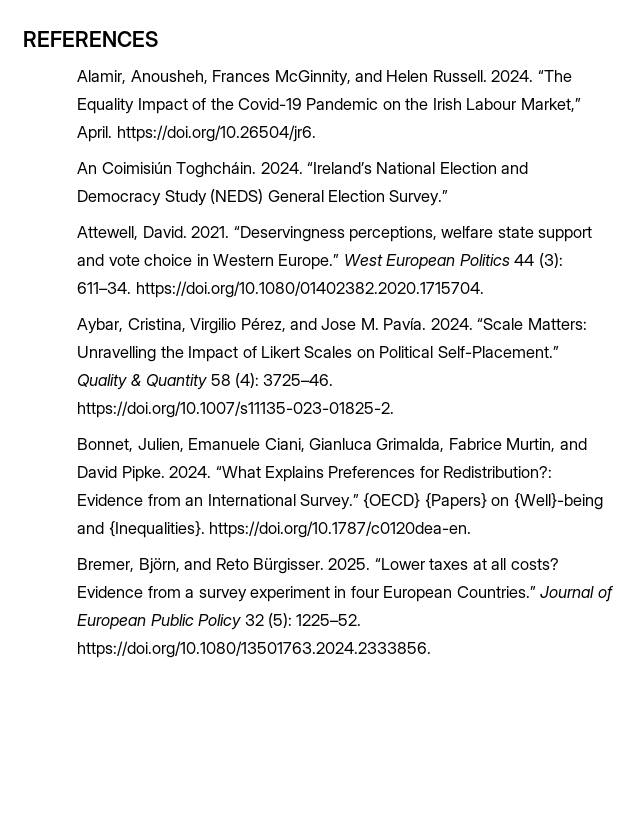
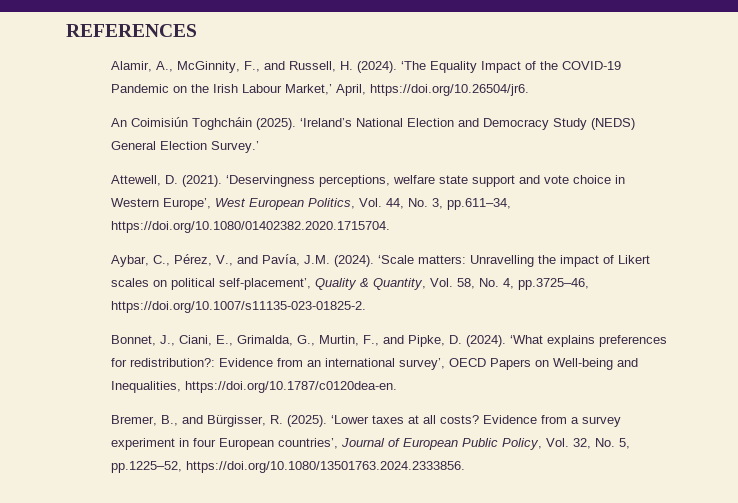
[130,70,572,86] Anousheh, Frances McGinnity, and Helen Russell. 2024. “The -> [156,61,427,73] A., McGinnity, F., and Russell, H. (2024). ‘The
[237,98,302,110] Covid-19 -> [562,61,622,70] COVID-19
[520,98,581,112] [77,126,113,142] Market,” April. -> [285,84,367,96] Market,’ April,
[176,162,372,178] Toghcháin. 2024. “Ireland’s -> [192,117,353,130] Toghcháin (2025). ‘Ireland’s
[389,190,449,206] Survey.” -> [211,141,260,153] Survey.’
[142,226,345,242] David. 2021. “Deservingness -> [165,175,316,187] D. (2021). ‘Deservingness
[278,254,340,270] Europe.” -> [163,198,212,210] Europe’,
[459,253,563,268] [77,281,484,298] [77,318,587,334] Politics 44 (3): 611–34. https://doi.org/10.1080/01402382.2020.1715704. // Aybar, Cristina, Virgilio Pérez, and Jose M. Pavía. 2024. “Scale Matters: -> [308,198,512,210] [111,221,391,233] [111,254,467,267] Politics, Vol. 44, No. 3, pp.611–34, https://doi.org/10.1080/01402382.2020.1715704. // Aybar, C., Pérez, V., and Pavía, J.M. (2024). ‘Scale matters:
[188,346,239,362] Impact -> [560,255,600,267] impact
[304,346,559,358] [77,373,334,390] [77,401,395,418] [77,438,587,452] [77,466,553,482] [77,493,603,510] [77,521,472,538] [77,558,425,574] Scales on Political Self-Placement.” Quality & Quantity 58 (4): 3725–46. https://doi.org/10.1007/s11135-023-01825-2. // Bonnet, Julien, Emanuele Ciani, Gianluca Grimalda, Fabrice Murtin, and David Pipke. 2024. “What Explains Preferences for Redistribution?: Evidence from an International Survey.” {OECD} {Papers} on {Well}-being and {Inequalities}. https://doi.org/10.1787/c0120dea-en. // Bremer, Björn, and Reto Bürgisser. 2025. “Lower -> [111,278,590,290] [111,301,367,313] [111,335,668,347] [111,358,639,370] [111,381,398,393] [111,415,370,427] scales on political self-placement’, Quality & Quantity, Vol. 58, No. 4, pp.3725–46, https://doi.org/10.1007/s11135-023-01825-2. // Bonnet, J., Ciani, E., Grimalda, G., Murtin, F., and Pipke, D. (2024). ‘What explains preferences for redistribution?: Evidence from an international survey’, OECD Papers on Well-being and Inequalities, https://doi.org/10.1787/c0120dea-en. // Bremer, B., and Bürgisser, R. (2025). ‘Lower
[456,586,536,598] Countries.” -> [278,438,339,449] countries’,
[198,613,362,630] Policy 32 (5): 1225–52. -> [502,438,631,450] [111,461,183,473] Policy, Vol. 32, No. 5, pp.1225–52,

